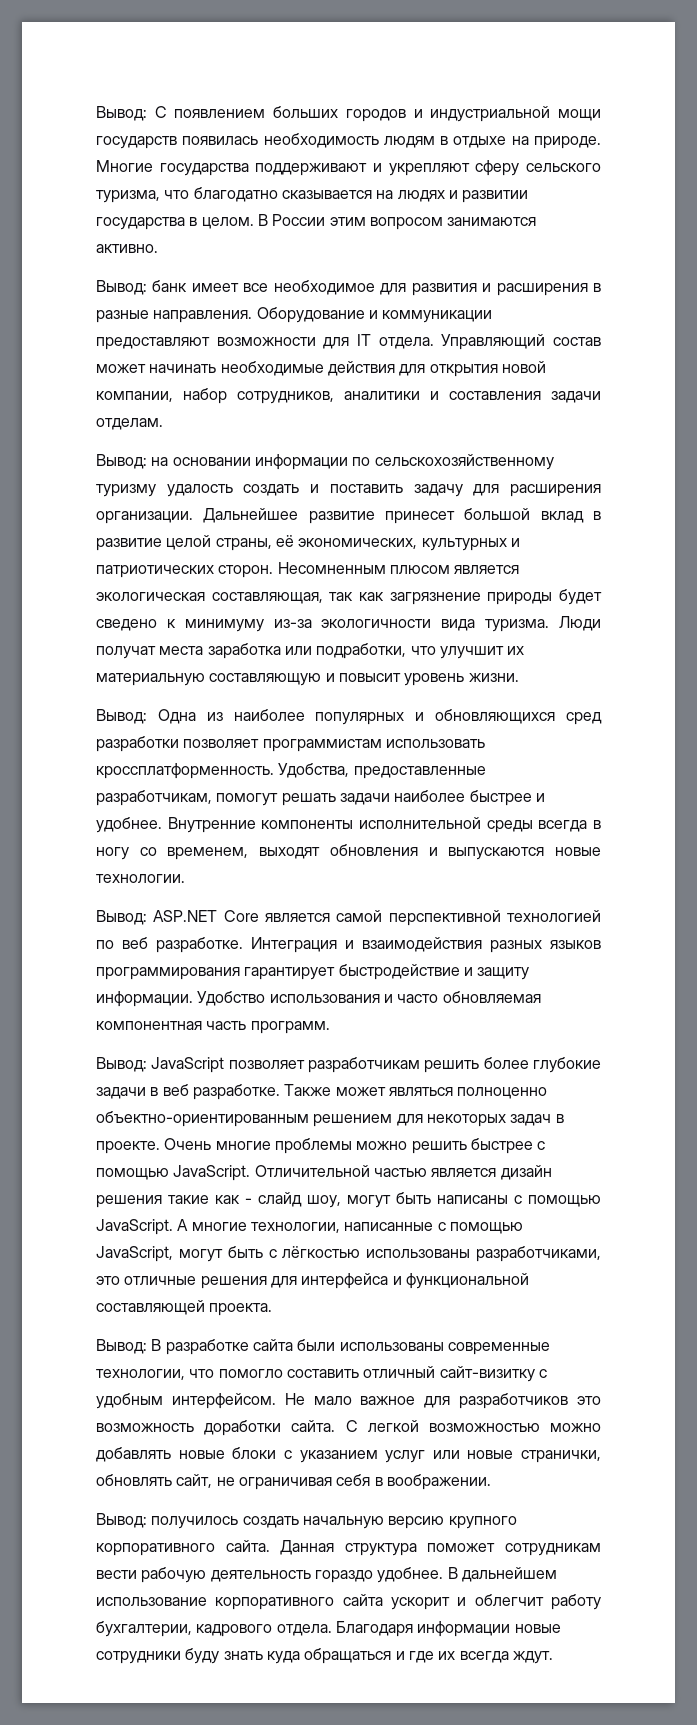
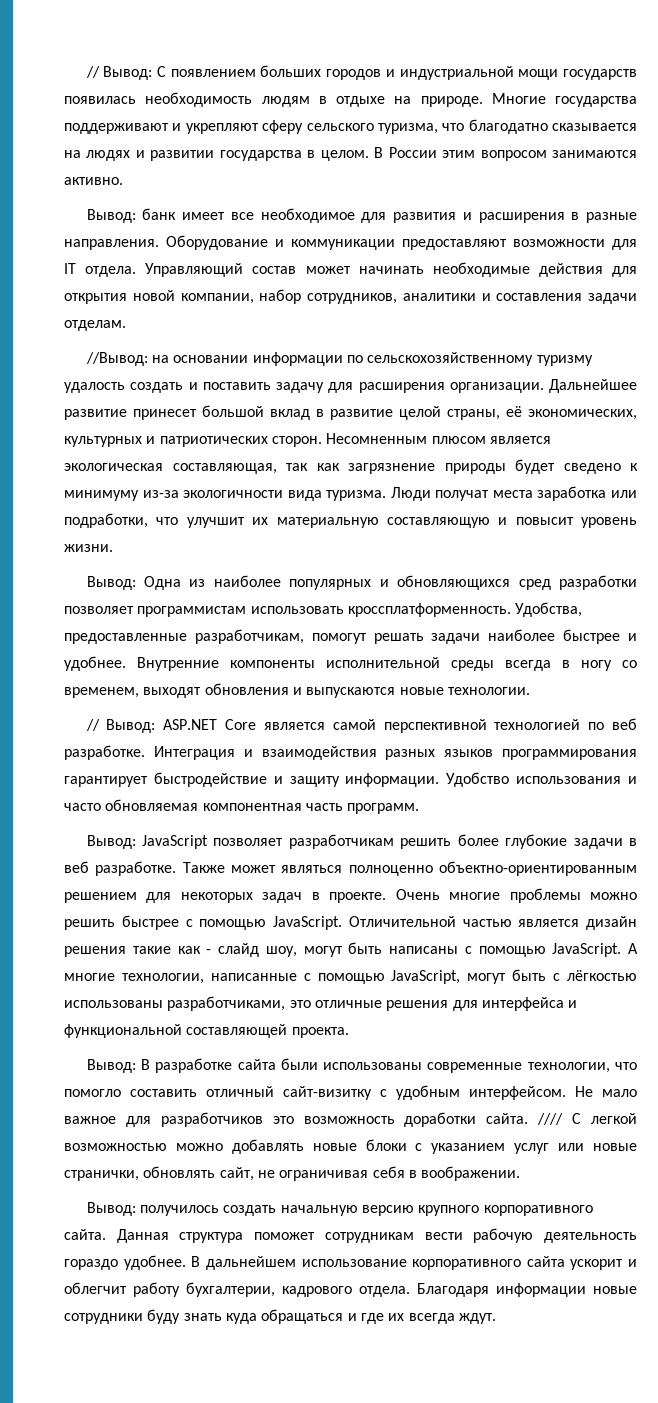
(96, 113) none -> [85,66,100,78] //
[96,454,147,469] Вывод: -> [85,352,148,366] //Вывод:
(185, 878) none -> [85,719,100,731] //
(336, 1426) none -> [537,1113,564,1125] ////

